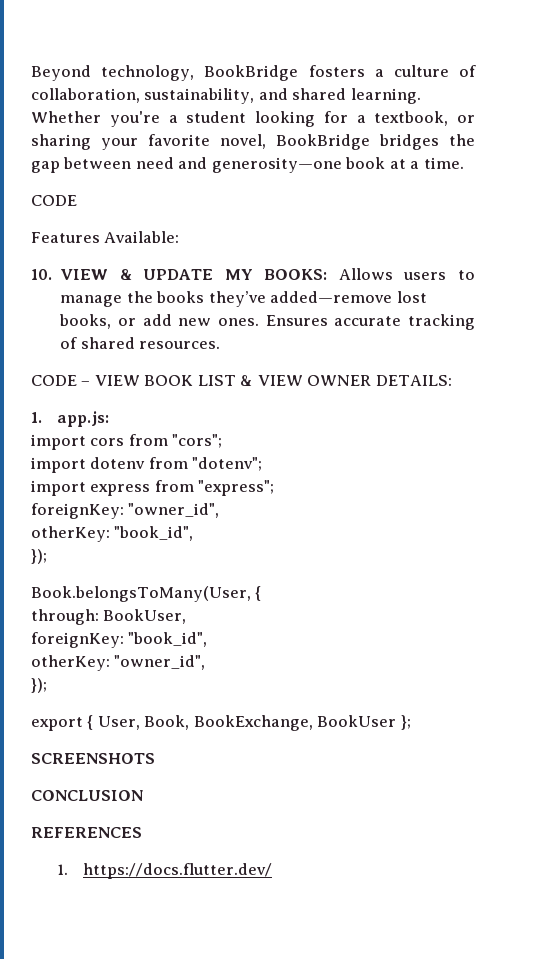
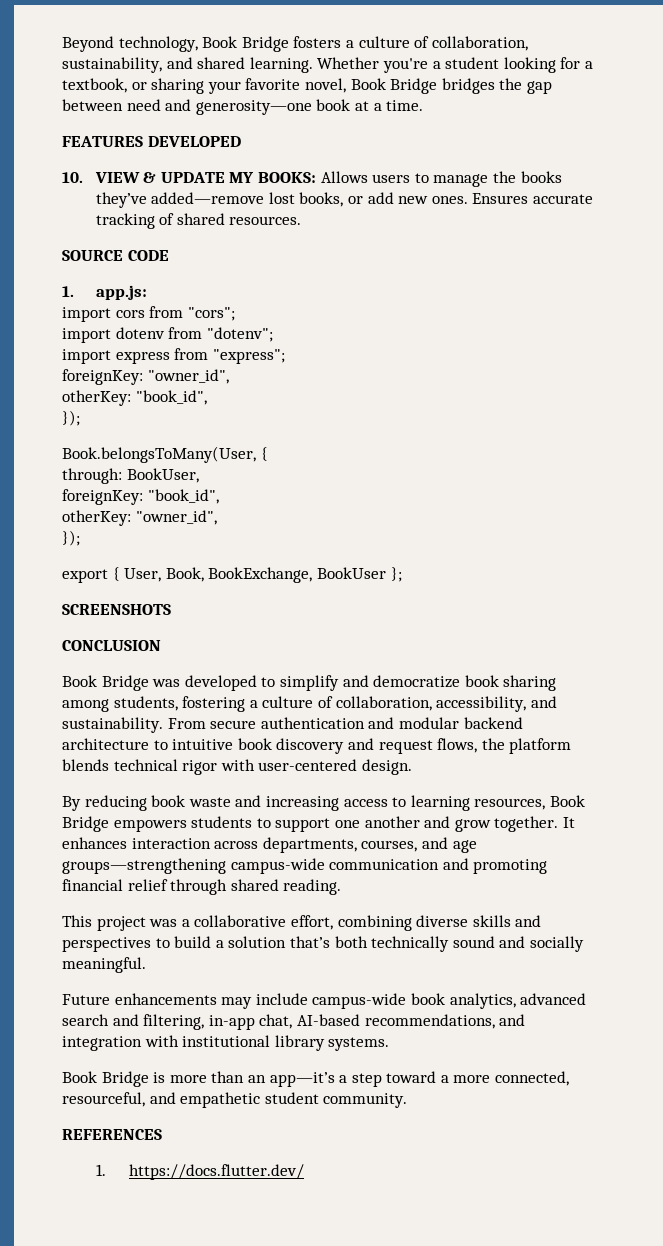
[204,65,299,81] BookBridge -> [202,36,289,52] Book Bridge
[276,134,370,150] BookBridge -> [350,78,438,94] Book Bridge
[31,195,77,206] [31,231,180,243] CODE // Features Available: -> [62,136,241,147] FEATURES DEVELOPED
[31,375,452,386] CODE – VIEW BOOK LIST & VIEW OWNER DETAILS: -> [62,250,169,261] SOURCE CODE
(143, 795) none -> [62,675,557,691] [62,696,557,712] [62,717,523,733] [62,738,572,754] [62,759,412,775] [62,795,585,811] [62,816,575,832] [62,837,477,853] [62,858,548,874] [62,879,342,895] [62,915,542,931] [62,936,584,952] [62,957,146,973] [62,993,587,1009] [62,1014,526,1030] [62,1035,390,1051] [62,1071,570,1087] [62,1092,408,1108] // Book Bridge was developed to simplify and democratize book sharing among students, fostering a culture of collaboration, accessibility, and sustainability. From secure authentication and modular backend architecture to intuitive book discovery and request flows, the platform blends technical rigor with user-centered design. // By reducing book waste and increasing access to learning resources, Book Bridge empowers students to support one another and grow together. It enhances interaction across departments, courses, and age groups—strengthening campus-wide communication and promoting financial relief through shared reading. // This project was a collaborative effort, combining diverse skills and perspectives to build a solution that’s both technically sound and socially meaningful. // Future enhancements may include campus-wide book analytics, advanced search and filtering, in-app chat, AI-based recommendations, and integration with institutional library systems. // Book Bridge is more than an app—it’s a step toward a more connected, resourceful, and empathetic student community.

